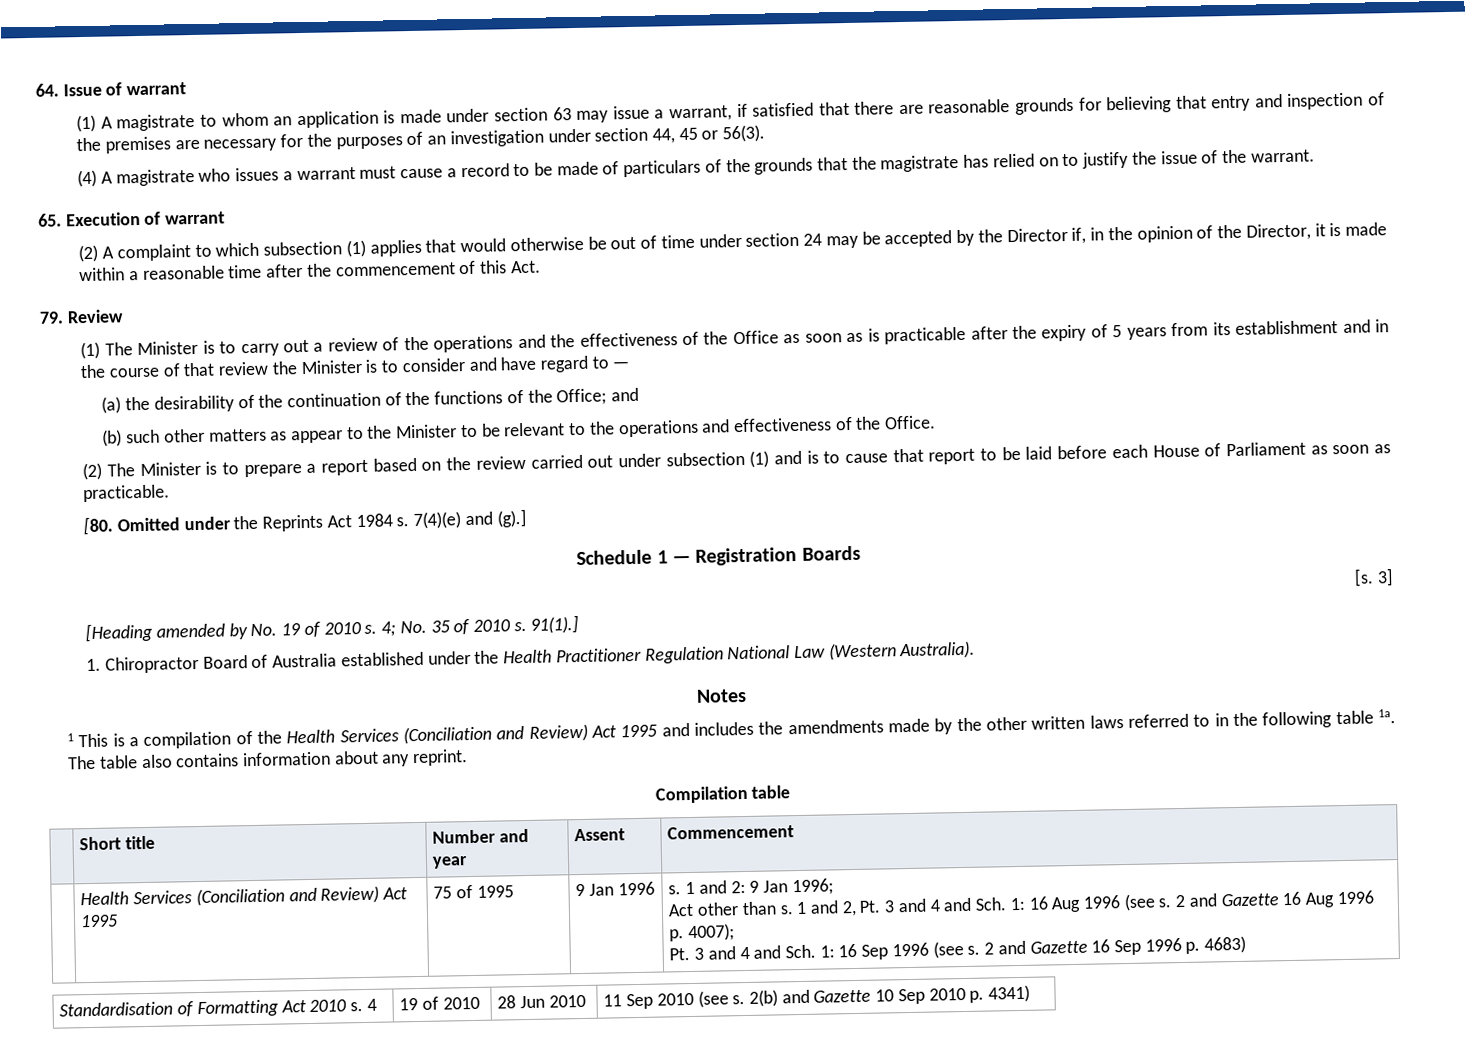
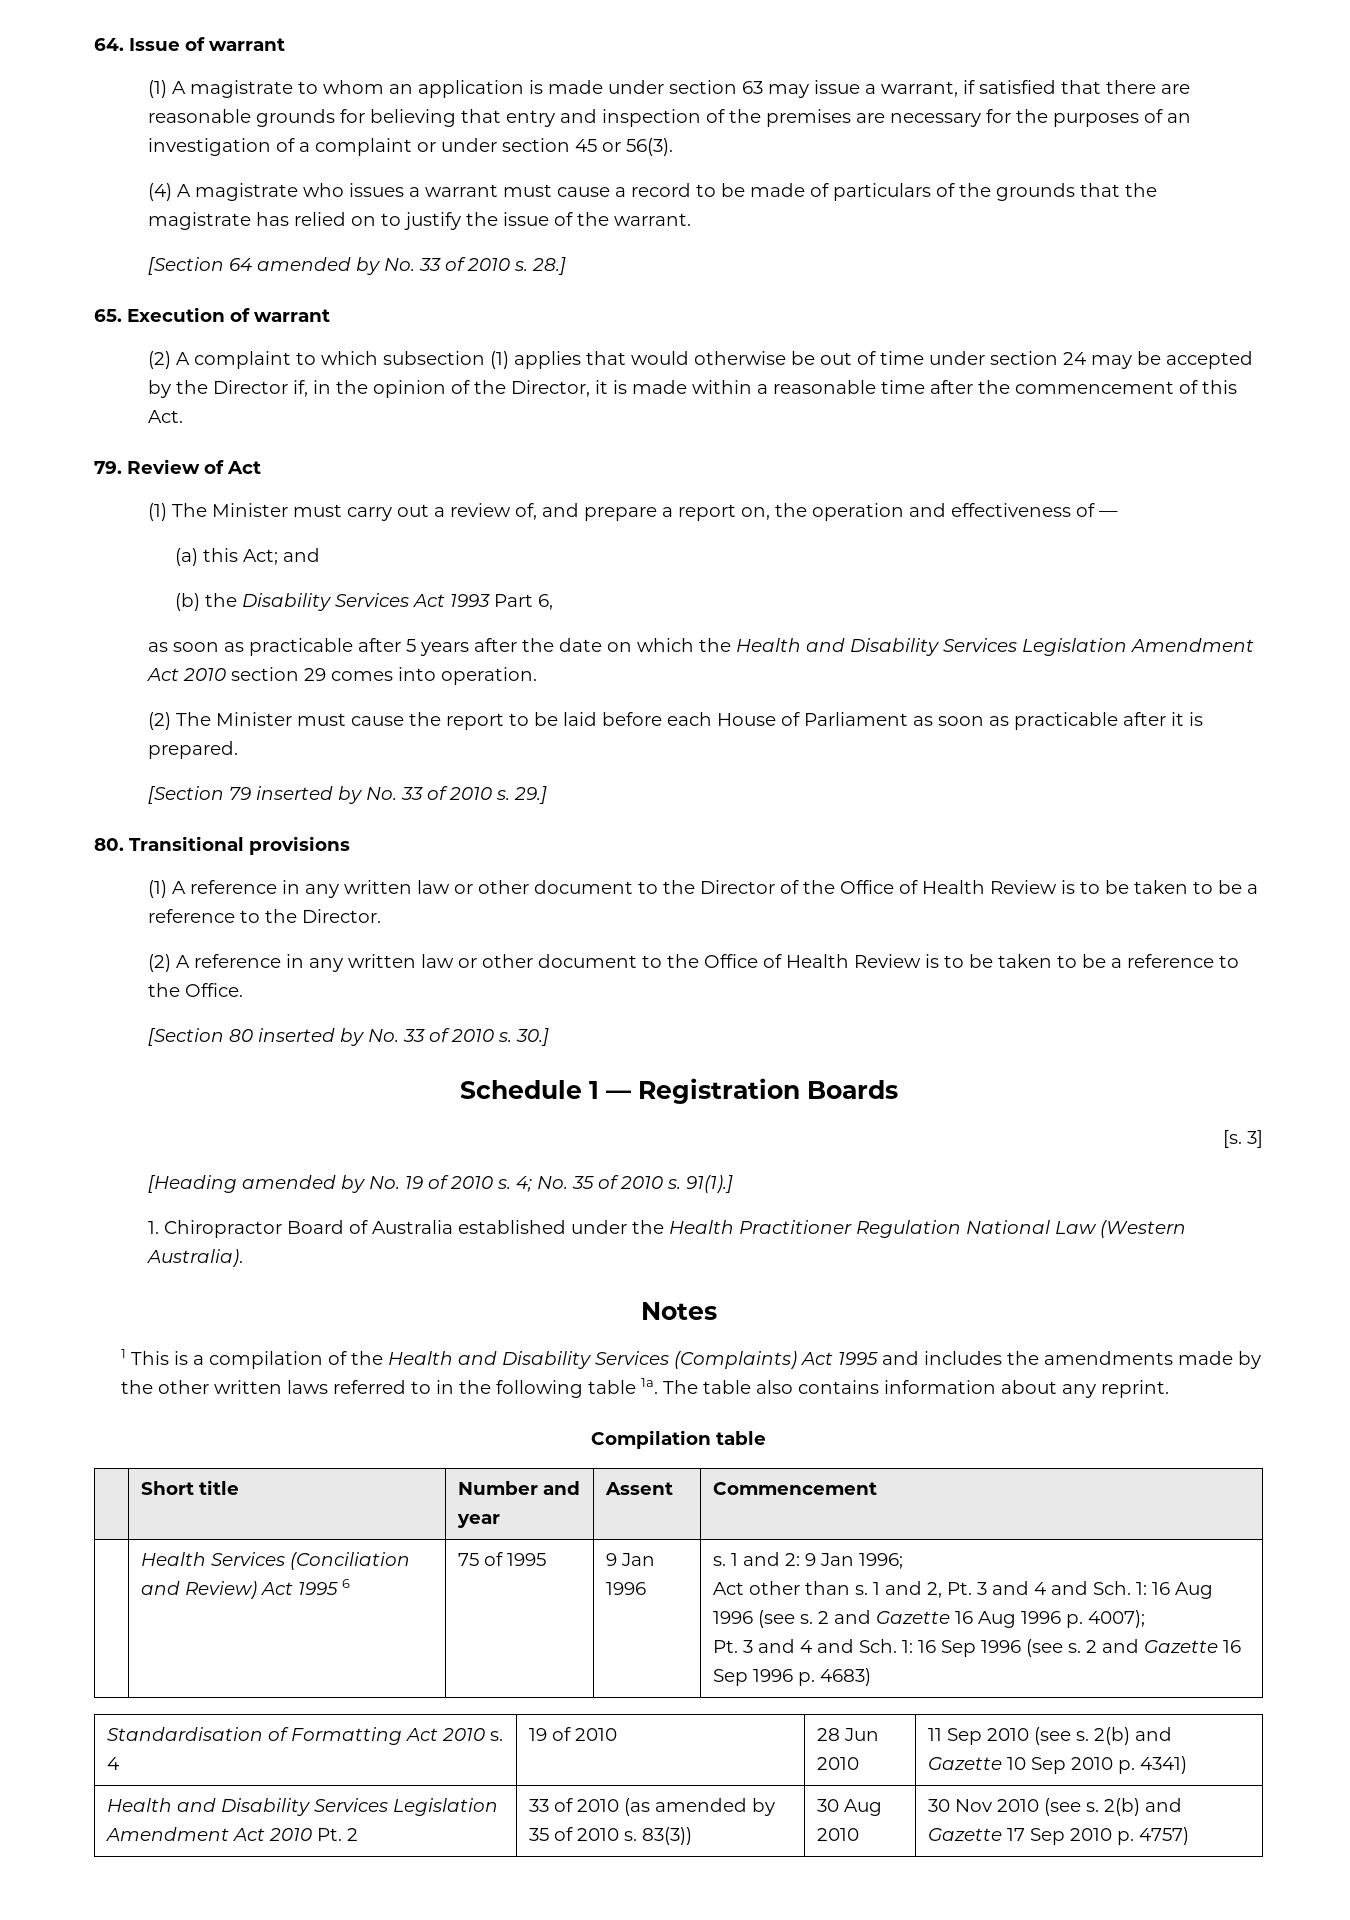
[547,127,675,144] under section 44, -> [276,138,571,156] of a complaint or under section
(1315, 156) none -> [148,257,567,275] // [Section 64 amended by No. 33 of 2010 s. 28.]
(124, 316) none -> [204,460,261,474] of Act
[202,340,237,354] is to -> [293,504,343,517] must
[382,319,1389,353] [80,355,630,379] [101,387,640,414] [102,415,937,447] [82,448,924,481] of the operations and the effectiveness of the Office as soon as is practicable after the expiry of 5 years from its establishment and in the course of that review the Minister is to consider and have regard to — // (a) the desirability of the continuation of the functions of the Office; and // (b) such other matters as appear to the Minister to be relevant to the operations and effectiveness of the Office. // (2) The Minister is to prepare a report based on the review carried out under subsection (1) and is to cause that -> [515,503,1119,521] [175,548,321,566] [175,593,554,611] [148,638,1255,656] [147,667,538,685] [148,712,442,730] of, and prepare a report on, the operation and effectiveness of — // (a) this Act; and // (b) the Disability Services Act 1993 Part 6, // as soon as practicable after 5 years after the date on which the Health and Disability Services Legislation Amendment Act 2010 section 29 comes into operation. // (2) The Minister must cause the
[83,484,171,503] [83,508,527,536] practicable. // [80. Omitted under the Reprints Act 1984 s. 7(4)(e) and (g).] -> [1014,712,1204,730] [148,741,239,759] [148,786,548,804] [94,836,350,855] [148,880,1259,898] [148,909,382,923] [148,954,1240,972] [148,983,244,997] [148,1028,550,1046] practicable after it is prepared. // [Section 79 inserted by No. 33 of 2010 s. 29.] // 80. Transitional provisions // (1) A reference in any written law or other document to the Director of the Office of Health Review is to be taken to be a reference to the Director. // (2) A reference in any written law or other document to the Office of Health Review is to be taken to be a reference to the Office. // [Section 80 inserted by No. 33 of 2010 s. 30.]
[339,723,588,745] Services (Conciliation and Review) -> [458,1351,798,1369] and Disability Services (Complaints)
(119, 921) none -> [341,1579,350,1588] 6
(1031, 993) none -> [106,1798,498,1816] [105,1827,358,1841] [528,1798,775,1816] [528,1827,692,1845] [816,1799,882,1816] [816,1828,859,1841] [927,1798,1182,1816] [927,1827,1189,1845] // Health and Disability Services Legislation Amendment Act 2010 Pt. 2 | 33 of 2010 (as amended by 35 of 2010 s. 83(3)) | 30 Aug 2010 | 30 Nov 2010 (see s. 2(b) and Gazette 17 Sep 2010 p. 4757)

